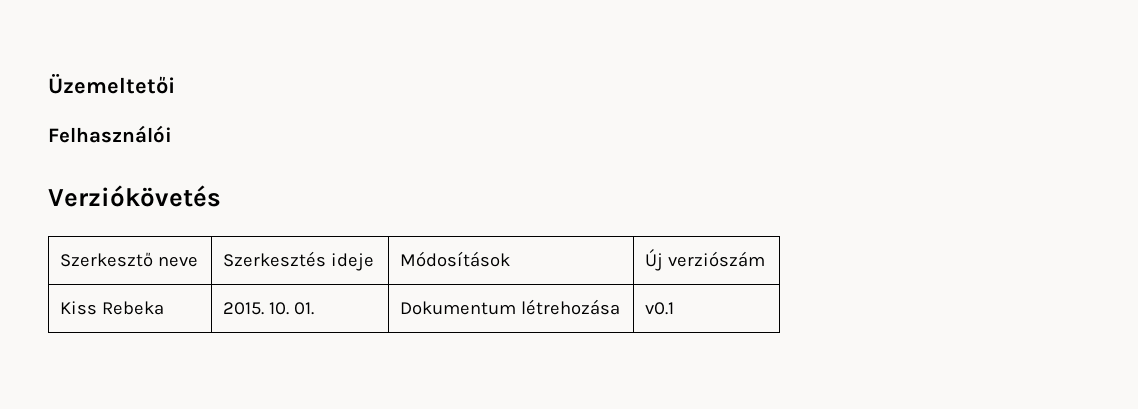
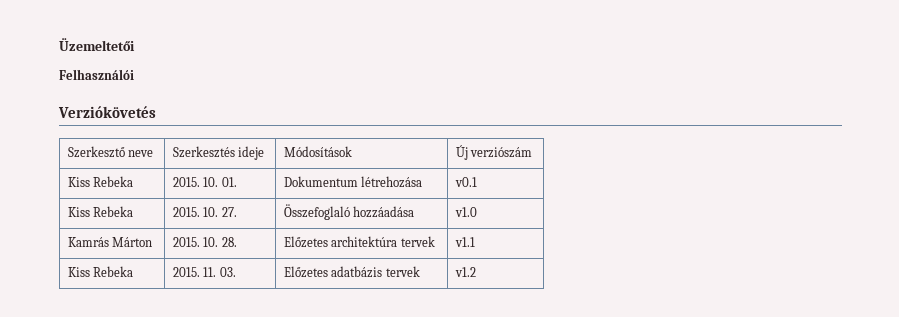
(674, 308) none -> [67,206,134,217] [172,207,237,217] [283,204,415,220] [454,207,477,217] [67,237,153,247] [172,237,237,247] [283,236,435,248] [454,237,475,247] [67,266,134,277] [172,267,236,277] [283,266,420,278] [454,267,476,277] // Kiss Rebeka | 2015. 10. 27. | Összefoglaló hozzáadása | v1.0 // Kamrás Márton | 2015. 10. 28. | Előzetes architektúra tervek | v1.1 // Kiss Rebeka | 2015. 11. 03. | Előzetes adatbázis tervek | v1.2

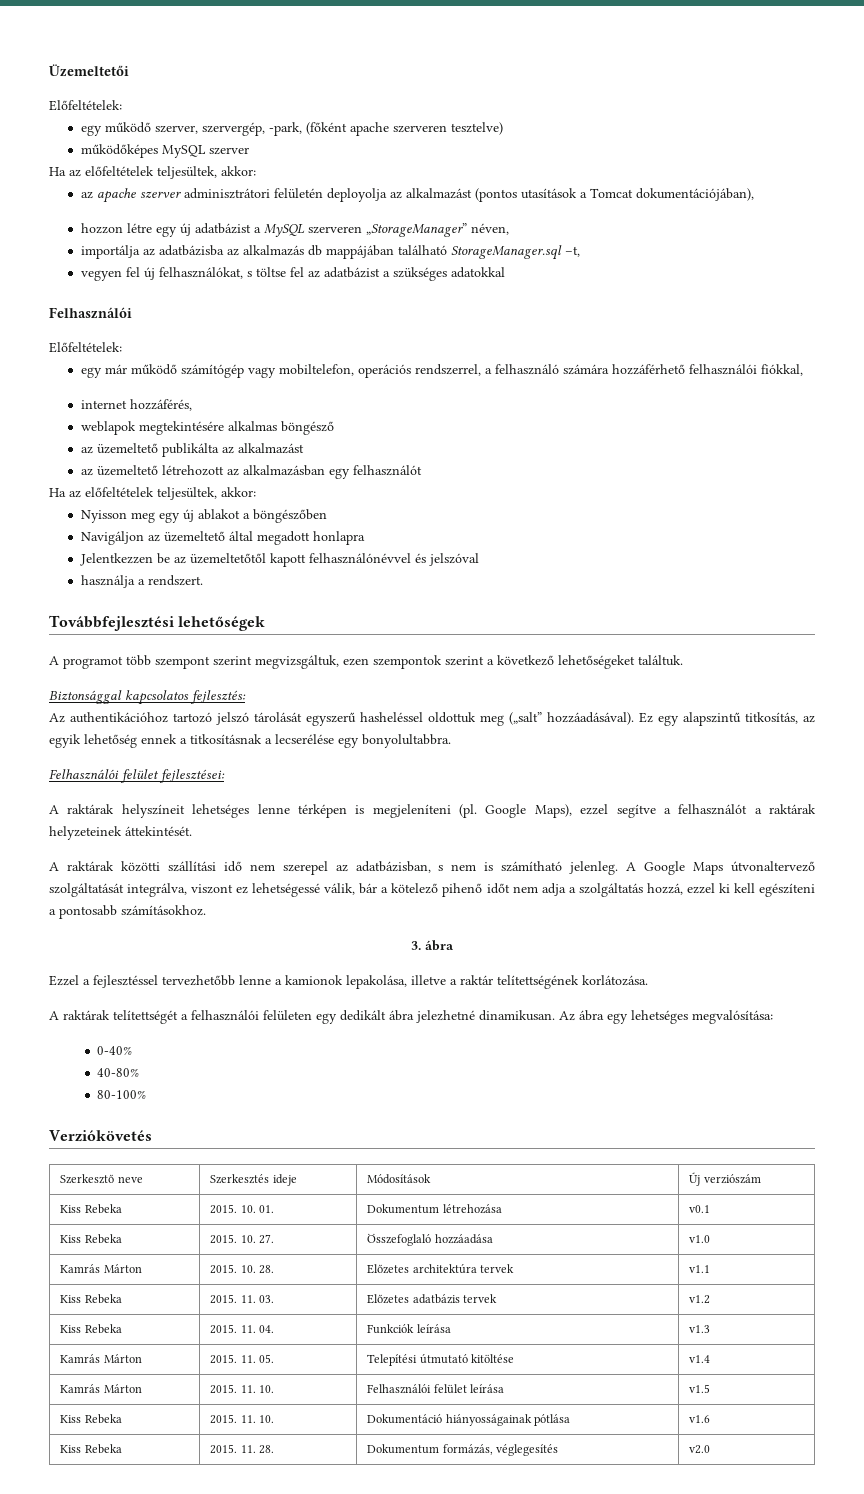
[59,69,134,80] Felhasználói -> [49,100,122,111] [80,122,503,136] [80,144,249,158] [49,166,256,179] [80,188,754,203] [80,223,509,237] [80,245,580,260] [80,267,505,281] [49,307,132,319] [49,342,122,353] [80,364,803,378] [80,399,192,411] [80,421,334,435] [80,443,304,457] [80,465,422,479] [49,487,256,500] [80,509,327,523] [80,531,365,545] [79,553,479,567] [80,575,203,588] [49,615,266,631] [49,655,683,669] [49,690,246,705] [49,712,815,726] [49,734,451,748] [49,769,225,783] [49,804,816,818] [49,826,192,840] [49,861,816,875] [49,883,815,897] [49,905,206,919] [411,940,454,951] [49,975,648,989] [49,1010,773,1024] [97,1046,133,1055] [97,1068,140,1077] [97,1090,147,1099] Előfeltételek: // egy működő szerver, szervergép, -park, (főként apache szerveren tesztelve) // működőképes MySQL szerver // Ha az előfeltételek teljesültek, akkor: // az apache szerver adminisztrátori felületén deployolja az alkalmazást (pontos utasítások a Tomcat dokumentációjában), // hozzon létre egy új adatbázist a MySQL szerveren „StorageManager” néven, // importálja az adatbázisba az alkalmazás db mappájában található StorageManager.sql –t, // vegyen fel új felhasználókat, s töltse fel az adatbázist a szükséges adatokkal // Felhasználói // Előfeltételek: // egy már működő számítógép vagy mobiltelefon, operációs rendszerrel, a felhasználó számára hozzáférhető felhasználói fiókkal, // internet hozzáférés, // weblapok megtekintésére alkalmas böngésző // az üzemeltető publikálta az alkalmazást // az üzemeltető létrehozott az alkalmazásban egy felhasználót // Ha az előfeltételek teljesültek, akkor: // Nyisson meg egy új ablakot a böngészőben // Navigáljon az üzemeltető által megadott honlapra // Jelentkezzen be az üzemeltetőtől kapott felhasználónévvel és jelszóval // használja a rendszert. // Továbbfejlesztési lehetőségek // A programot több szempont szerint megvizsgáltuk, ezen szempontok szerint a következő lehetőségeket találtuk. // Biztonsággal kapcsolatos fejlesztés: // Az authentikációhoz tartozó jelszó tárolását egyszerű hasheléssel oldottuk meg („salt” hozzáadásával). Ez egy alapszintű titkosítás, az egyik lehetőség ennek a titkosításnak a lecserélése egy bonyolultabbra. // Felhasználói felület fejlesztései: // A raktárak helyszíneit lehetséges lenne térképen is megjeleníteni (pl. Google Maps), ezzel segítve a felhasználót a raktárak helyzeteinek áttekintését. // A raktárak közötti szállítási idő nem szerepel az adatbázisban, s nem is számítható jelenleg. A Google Maps útvonaltervező szolgáltatását integrálva, viszont ez lehetségessé válik, bár a kötelező pihenő időt nem adja a szolgáltatás hozzá, ezzel ki kell egészíteni a pontosabb számításokhoz. // 3. ábra // Ezzel a fejlesztéssel tervezhetőbb lenne a kamionok lepakolása, illetve a raktár telítettségének korlátozása. // A raktárak telítettségét a felhasználói felületen egy dedikált ábra jelezhetné dinamikusan. Az ábra egy lehetséges megvalósítása: // 0-40% // 40-80% // 80-100%
(476, 272) none -> [60,1324,122,1334] [210,1324,274,1334] [367,1324,451,1334] [689,1325,711,1333] [60,1354,142,1363] [210,1354,274,1364] [367,1353,514,1366] [689,1355,711,1363] [60,1384,142,1393] [210,1384,274,1394] [367,1384,504,1394] [689,1384,711,1393] [60,1414,122,1424] [210,1414,274,1424] [367,1414,570,1426] [689,1415,711,1423] [60,1444,122,1454] [210,1444,274,1454] [367,1444,558,1456] [689,1445,711,1454] // Kiss Rebeka | 2015. 11. 04. | Funkciók leírása | v1.3 // Kamrás Márton | 2015. 11. 05. | Telepítési útmutató kitöltése | v1.4 // Kamrás Márton | 2015. 11. 10. | Felhasználói felület leírása | v1.5 // Kiss Rebeka | 2015. 11. 10. | Dokumentáció hiányosságainak pótlása | v1.6 // Kiss Rebeka | 2015. 11. 28. | Dokumentum formázás, véglegesítés | v2.0

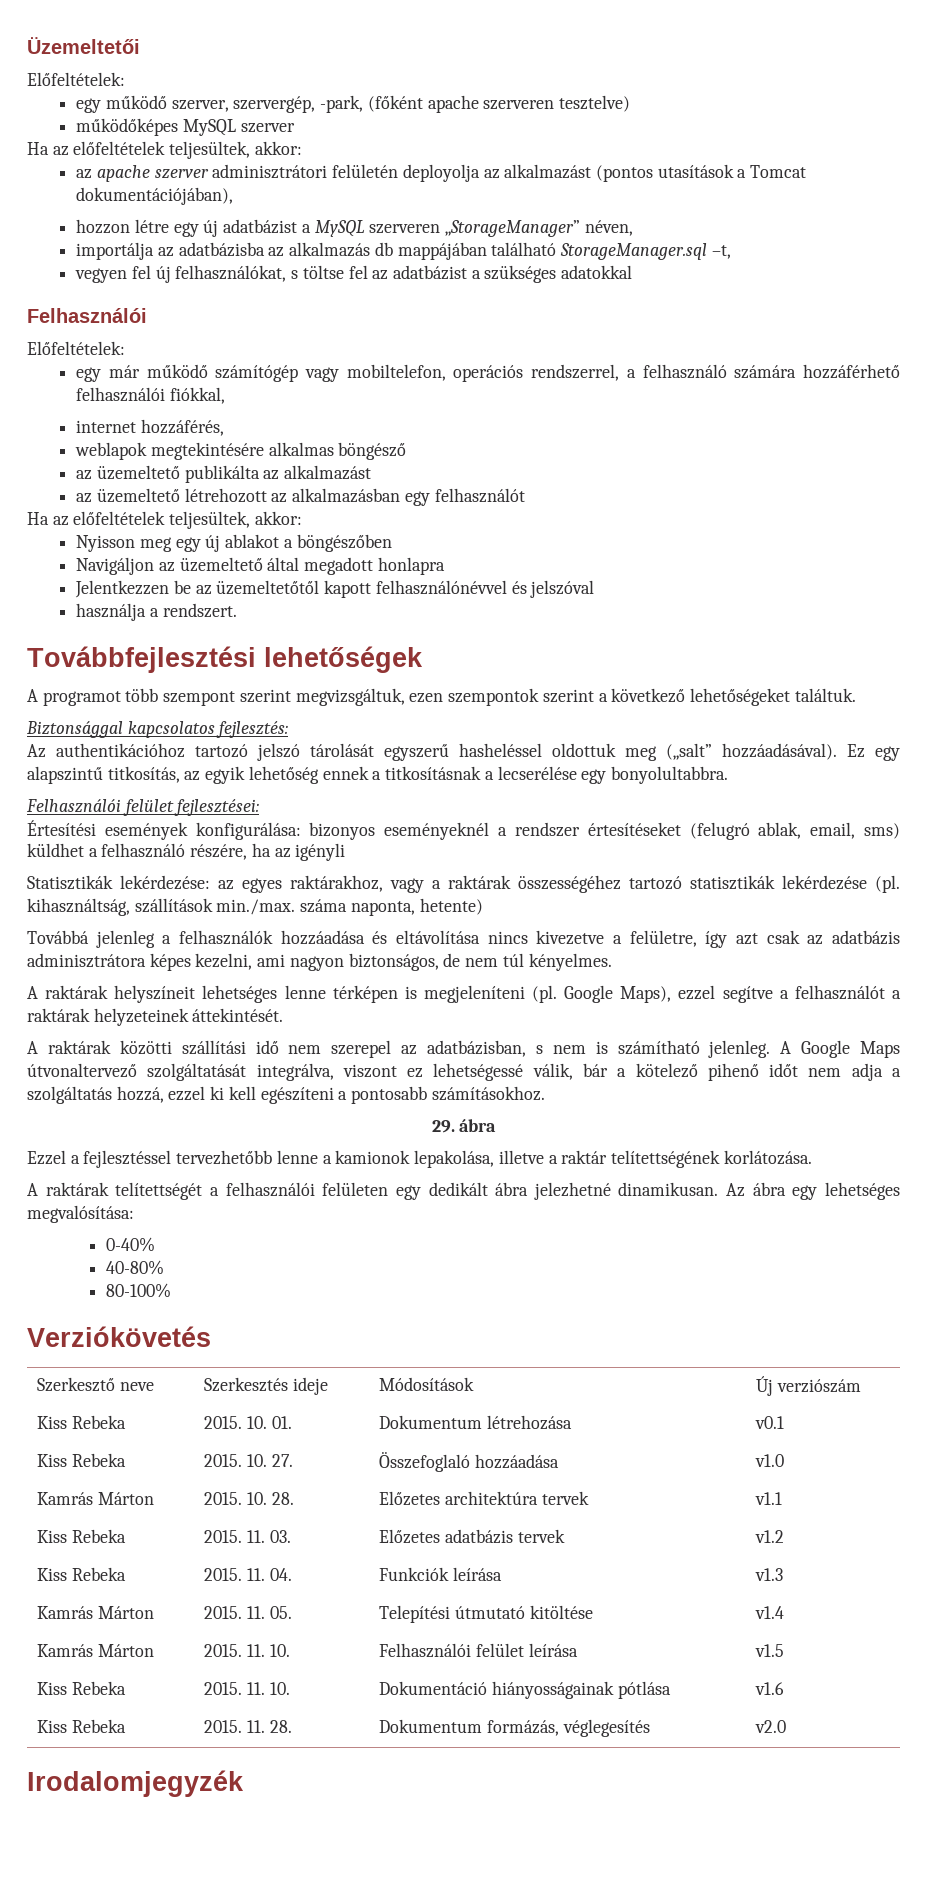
(225, 776) none -> [27,820,901,840] [27,843,346,861] [27,875,900,893] [27,898,483,916] [27,930,900,948] [27,953,612,971] // Értesítési események konfigurálása: bizonyos eseményeknél a rendszer értesítéseket (felugró ablak, email, sms) küldhet a felhasználó részére, ha az igényli // Statisztikák lekérdezése: az egyes raktárakhoz, vagy a raktárak összességéhez tartozó statisztikák lekérdezése (pl. kihasználtság, szállítások min./max. száma naponta, hetente) // Továbbá jelenleg a felhasználók hozzáadása és eltávolítása nincs kivezetve a felületre, így azt csak az adatbázis adminisztrátora képes kezelni, ami nagyon biztonságos, de nem túl kényelmes.
[411,941,421,950] 3. -> [431,1120,455,1133] 29.
(711, 1449) none -> [27,1770,244,1797] // Irodalomjegyzék

